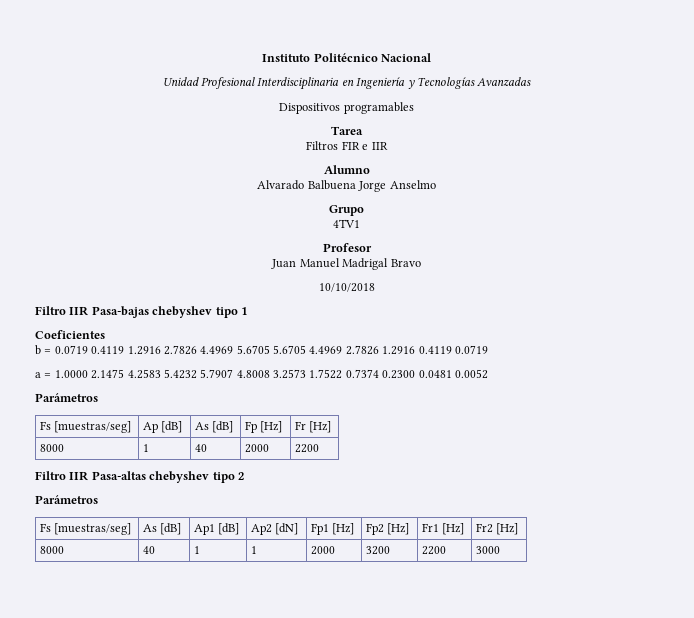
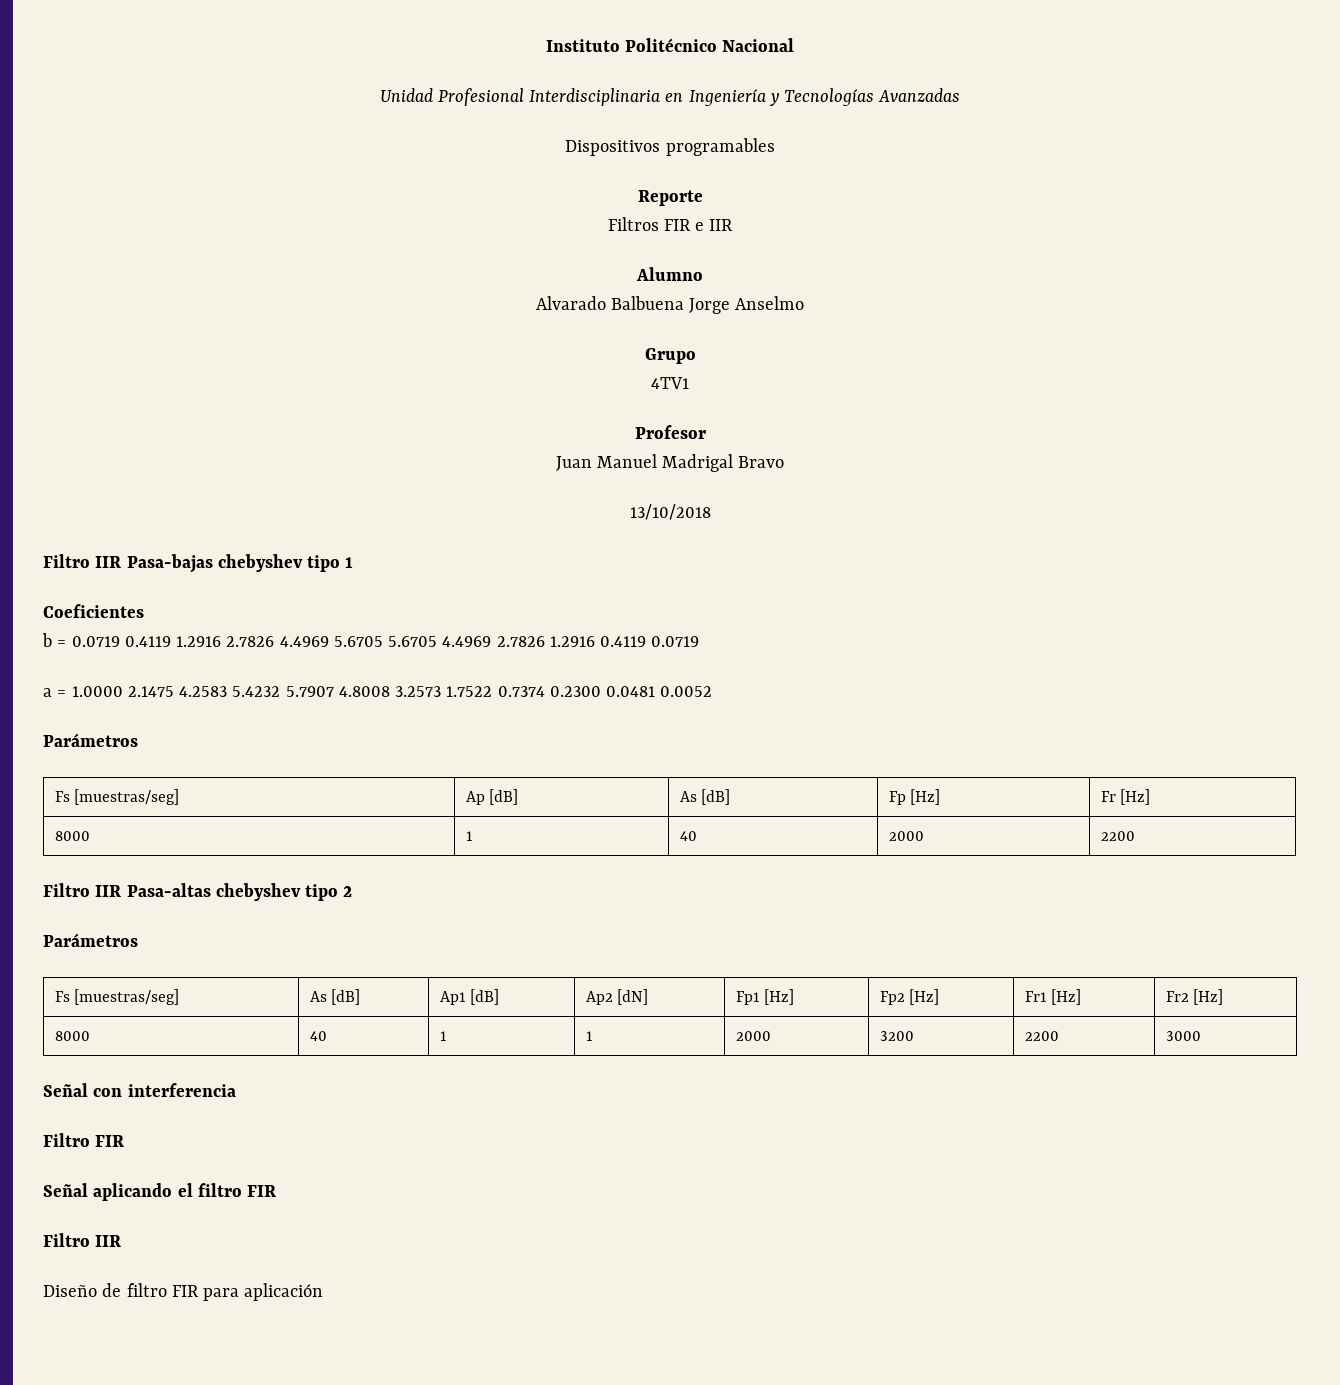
[331,126,363,135] Tarea -> [637,190,703,206] Reporte
[318,283,375,292] 10/10/2018 -> [629,504,711,520] 13/10/2018
(501, 550) none -> [43,1083,236,1097] [43,1133,125,1147] [43,1183,277,1201] [43,1233,122,1247] [43,1283,324,1301] // Señal con interferencia // Filtro FIR // Señal aplicando el filtro FIR // Filtro IIR // Diseño de filtro FIR para aplicación

